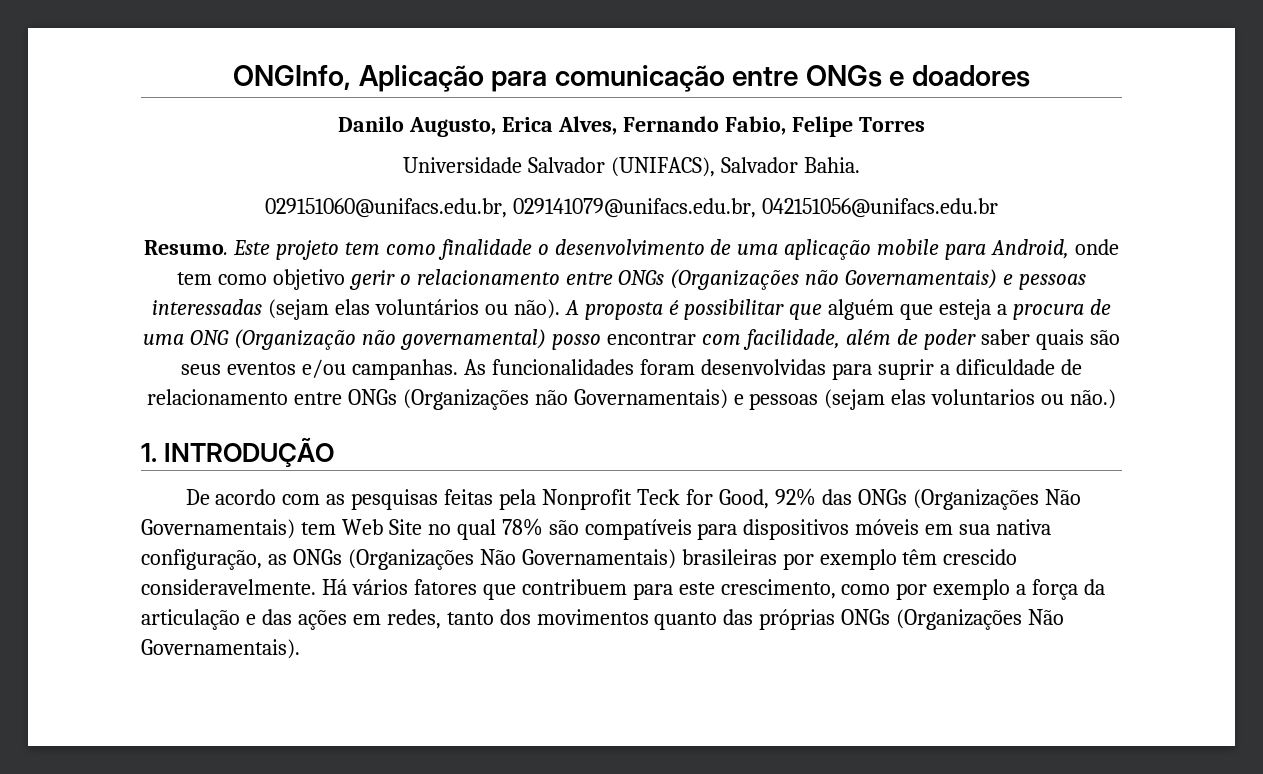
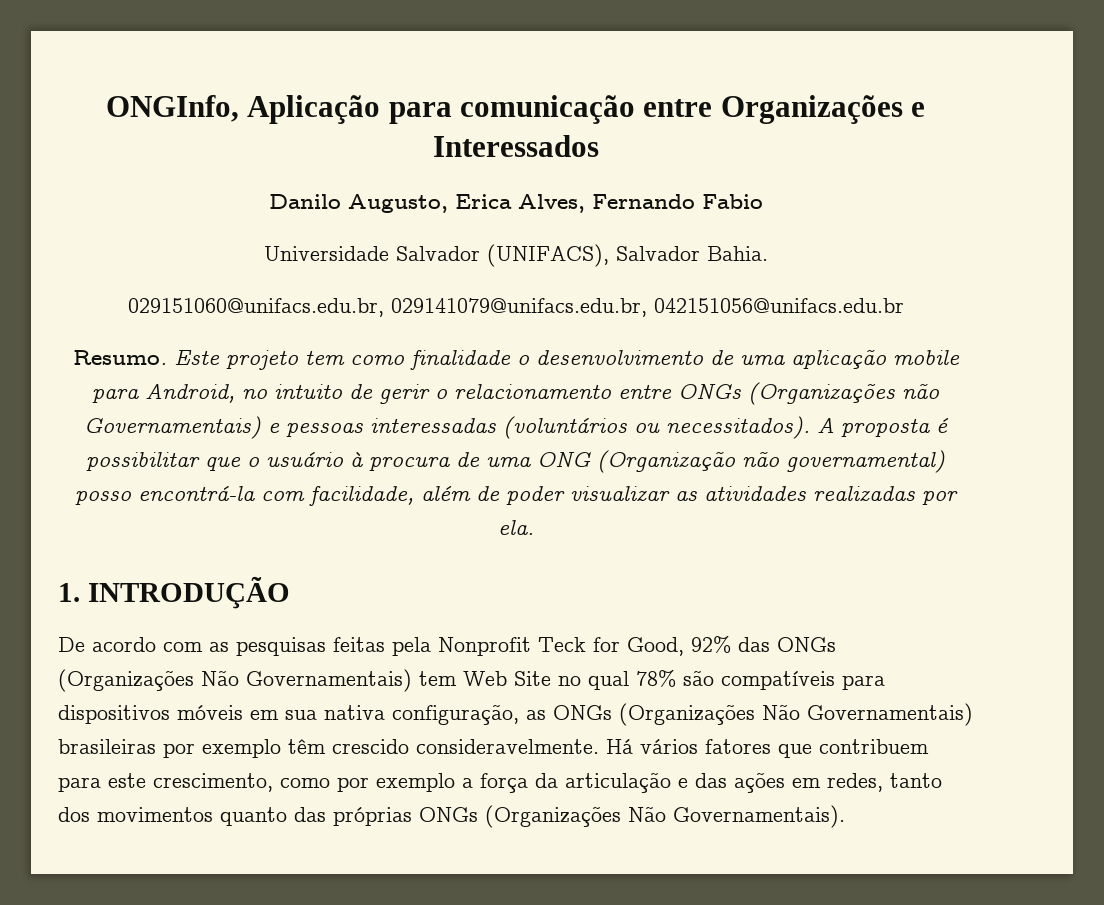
[805,65,1030,87] ONGs e doadores -> [720,95,926,124] [432,135,599,157] Organizações e Interessados
[724,116,925,137] Fabio, Felipe Torres -> [701,194,763,209] Fabio
[1075,239,1120,255] [176,269,345,290] onde tem como objetivo -> [242,384,373,399] no intuito de
[267,299,560,320] (sejam elas voluntários ou não). -> [503,416,810,439] (voluntários ou necessitados).
[828,299,1008,320] alguém que esteja a -> [247,452,363,467] o usuário à
[607,332,697,345] encontrar -> [138,486,255,501] encontrá-la
[980,329,1120,350] [181,359,1082,380] [146,389,1117,410] saber quais são seus eventos e/ou campanhas. As funcionalidades foram desenvolvidas para suprir a dificuldade de relacionamento entre ONGs (Organizações não Governamentais) e pessoas (sejam elas voluntarios ou não.) -> [570,486,958,505] [497,520,534,535] visualizar as atividades realizadas por ela.

